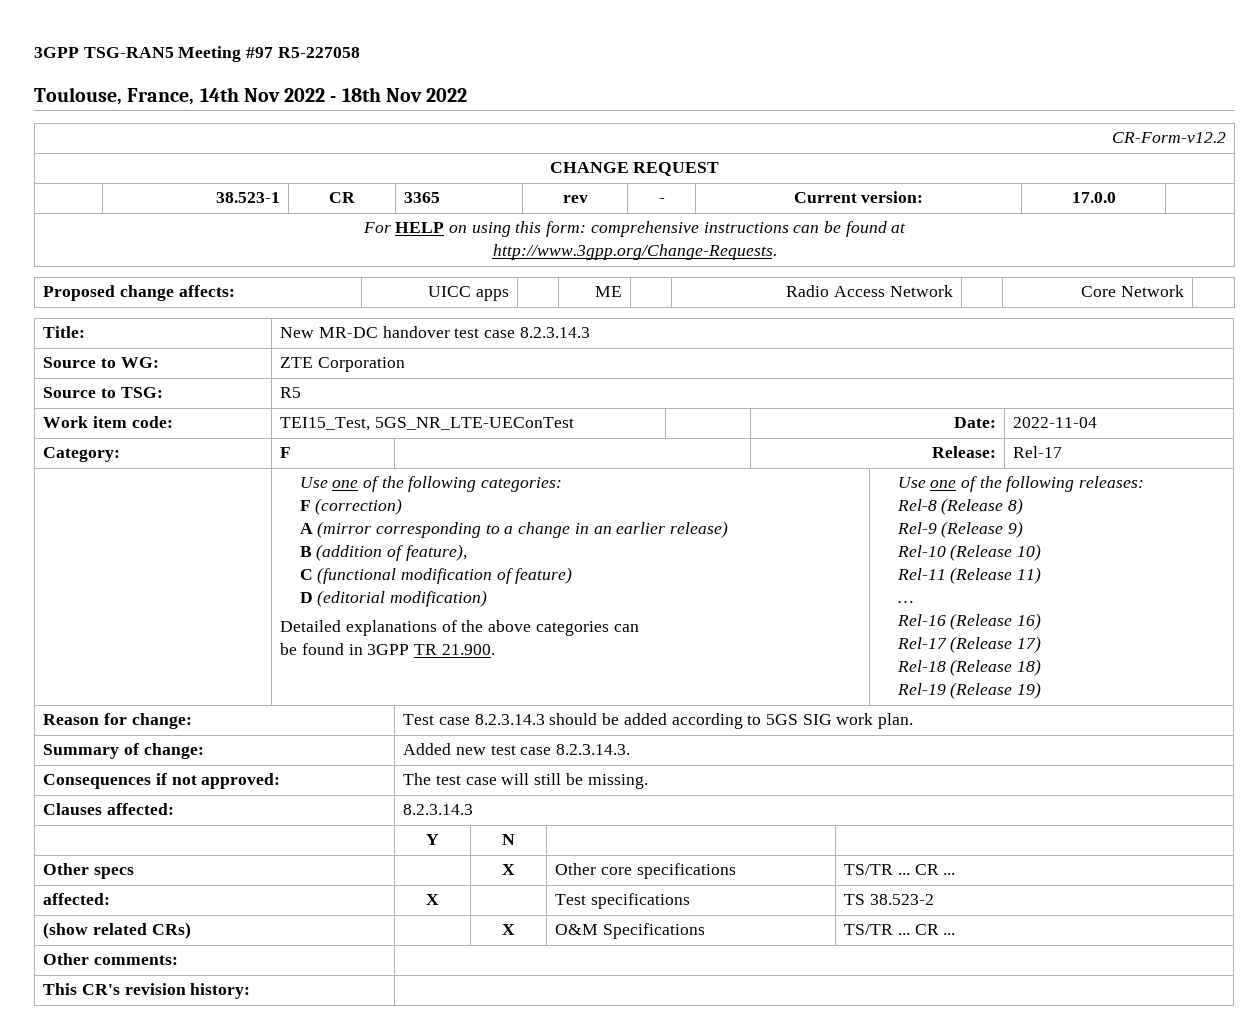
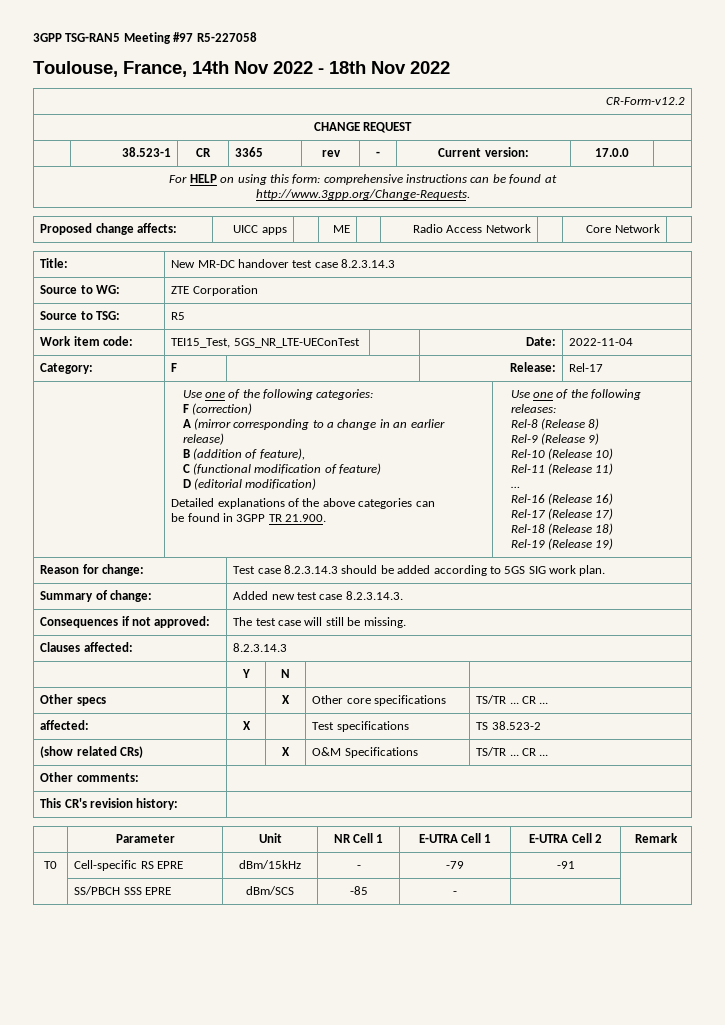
(251, 991) none -> [115,834,175,843] [258,833,282,843] [333,833,384,843] [418,833,492,843] [529,833,602,843] [635,833,678,843] [44,861,57,869] [74,860,184,871] [239,860,301,869] [356,865,361,869] [446,861,464,869] [556,861,575,869] [74,886,172,895] [246,886,294,895] [349,886,368,895] [453,891,457,895] // | Parameter | Unit | NR Cell 1 | E-UTRA Cell 1 | E-UTRA Cell 2 | Remark // T0 | Cell-specific RS EPRE | dBm/15kHz | - | -79 | -91 | // | SS/PBCH SSS EPRE | dBm/SCS | -85 | - | |

